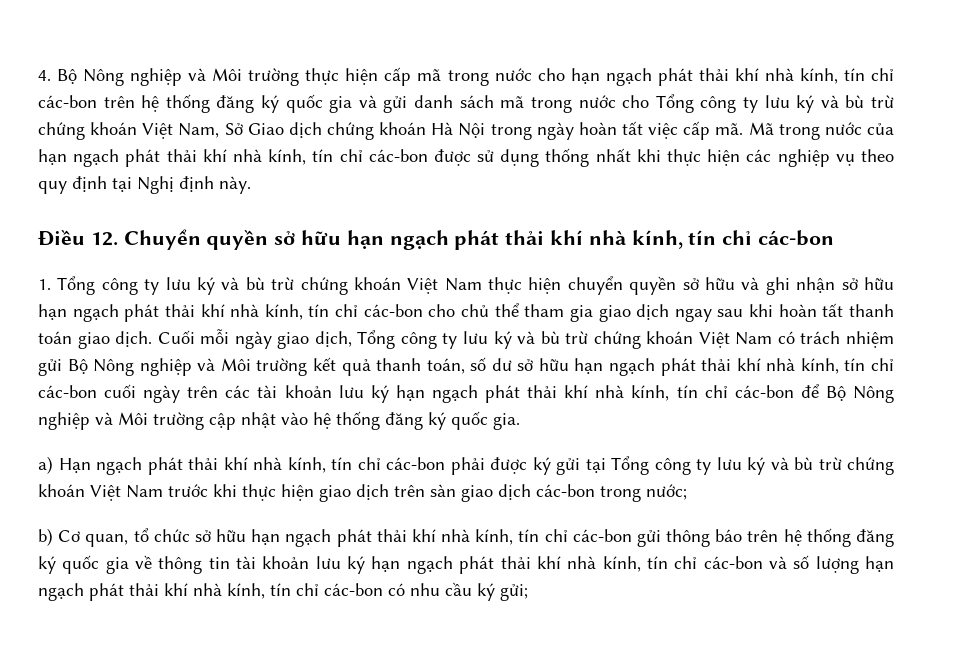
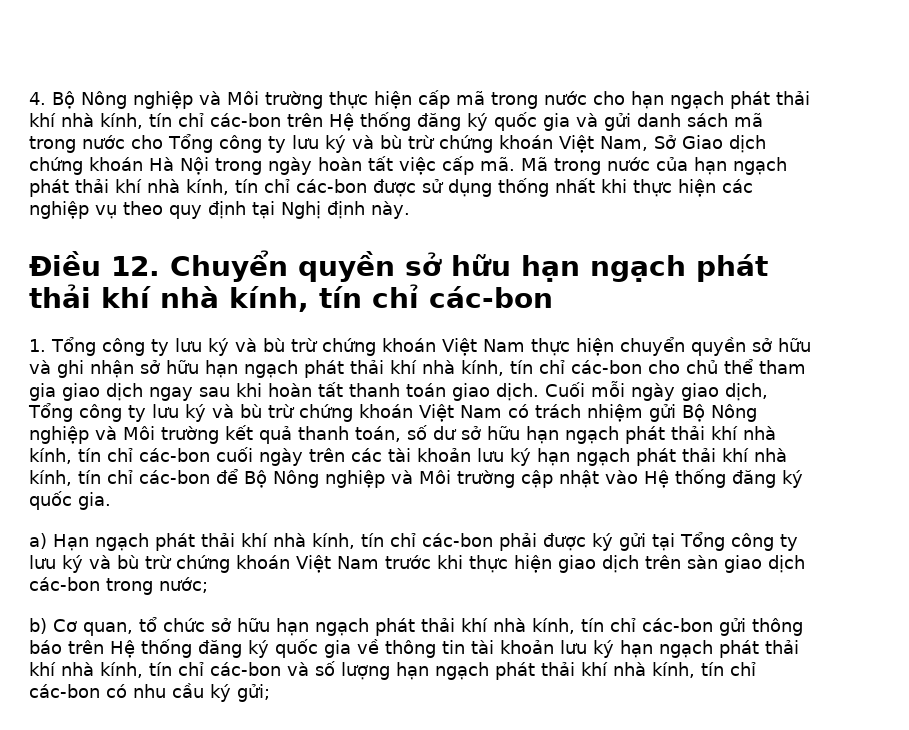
[141,95,160,112] hệ -> [329,113,354,131] Hệ
[313,412,331,429] hệ -> [644,470,669,488] Hệ
[783,529,802,546] hệ -> [110,640,135,658] Hệ

